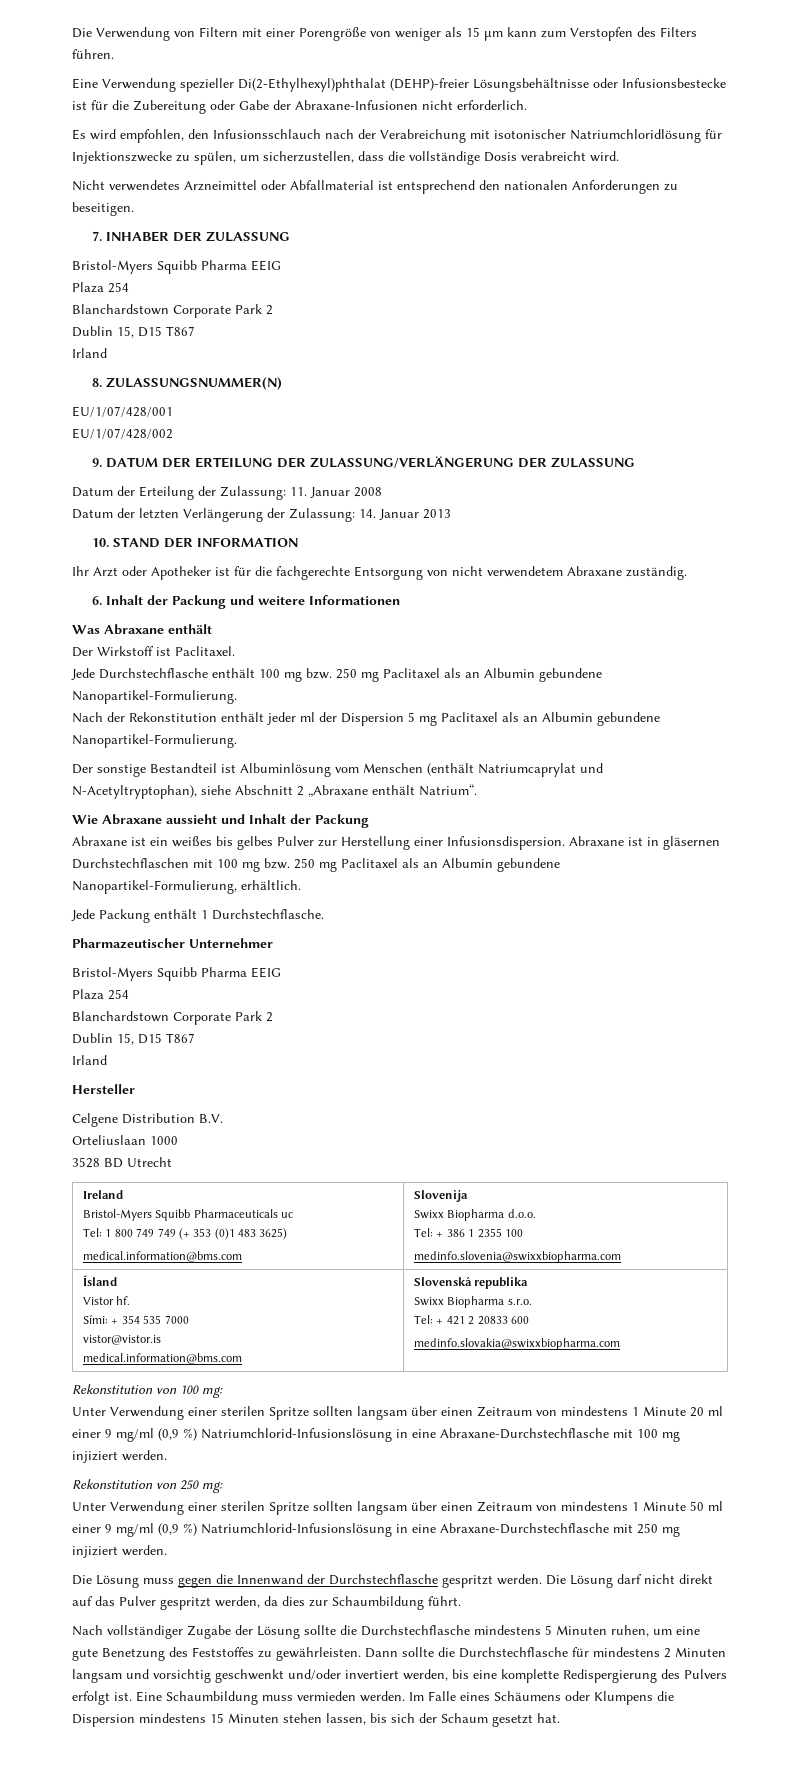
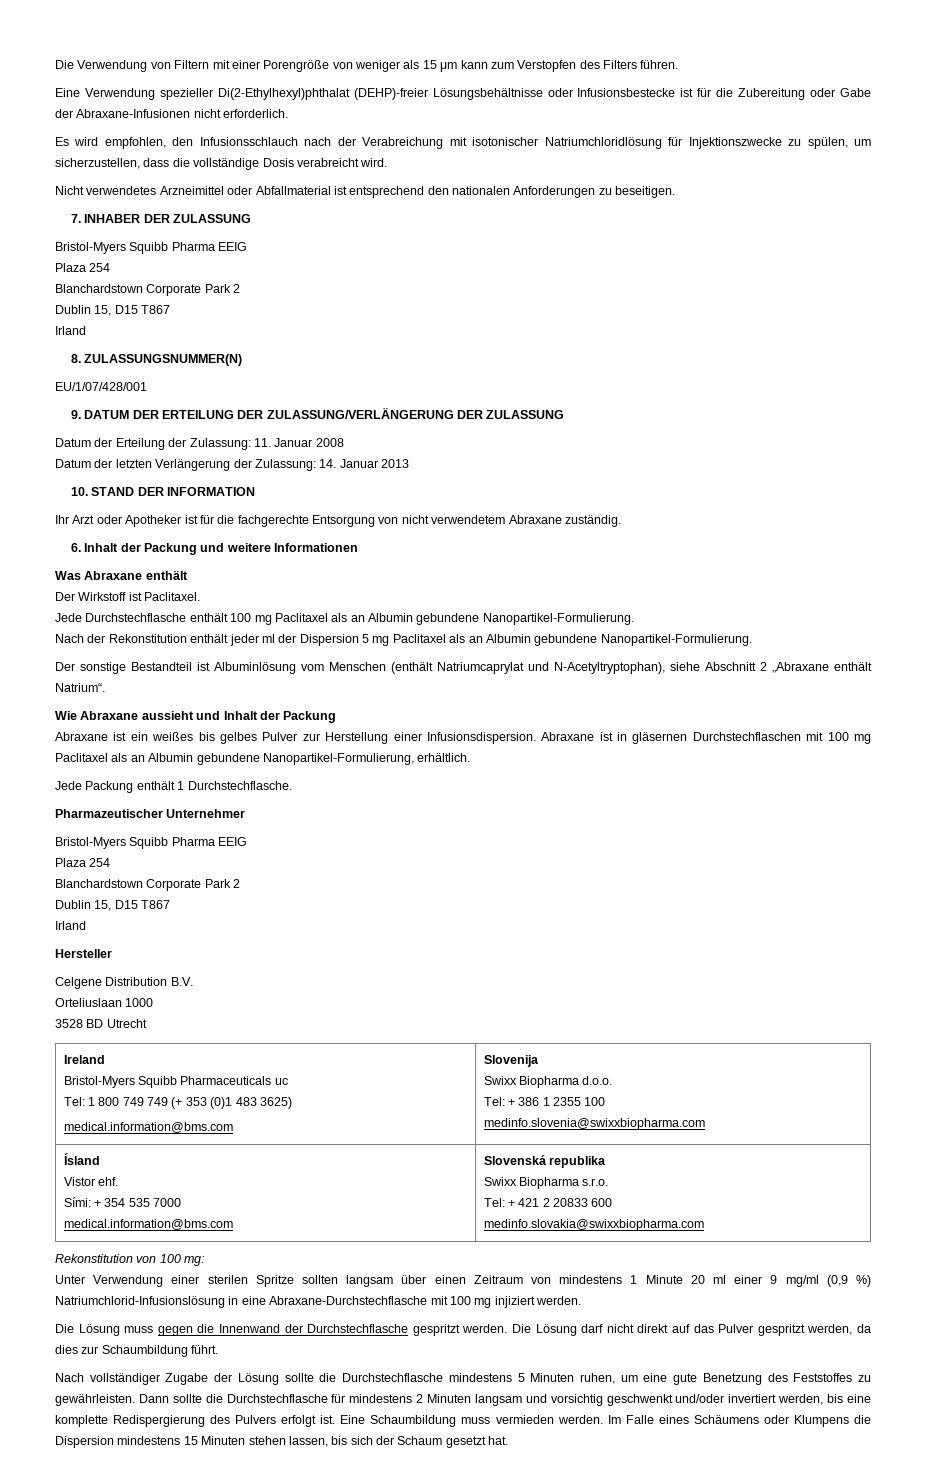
[72,428,173,439] // EU/1/07/428/002 -> (147, 386) none
[306,668,379,682] bzw. 250 mg -> (272, 620) none
[264,858,337,872] bzw. 250 mg -> (872, 739) none
[116,1296,131,1305] hf. -> [97,1177,118,1186] ehf.
[83,1335,162,1345] // vistor@vistor.is -> (182, 1202) none
[72,1479,223,1493] [72,1501,723,1515] [72,1523,680,1537] [72,1545,167,1558] // Rekonstitution von 250 mg: // Unter Verwendung einer sterilen Spritze sollten langsam über einen Zeitraum von mindestens 1 Minute 50 ml einer 9 mg/ml (0,9 %) Natriumchlorid-Infusionslösung in eine Abraxane-Durchstechflasche mit 250 mg injiziert werden. -> (581, 1300) none

